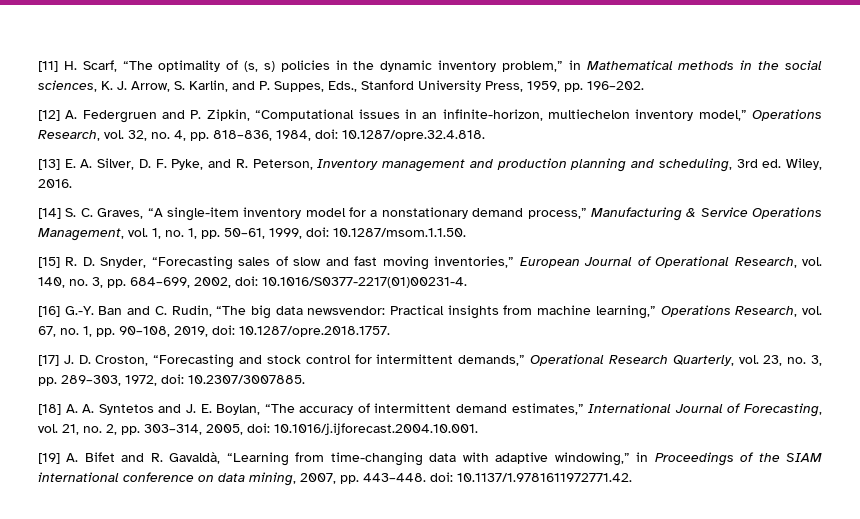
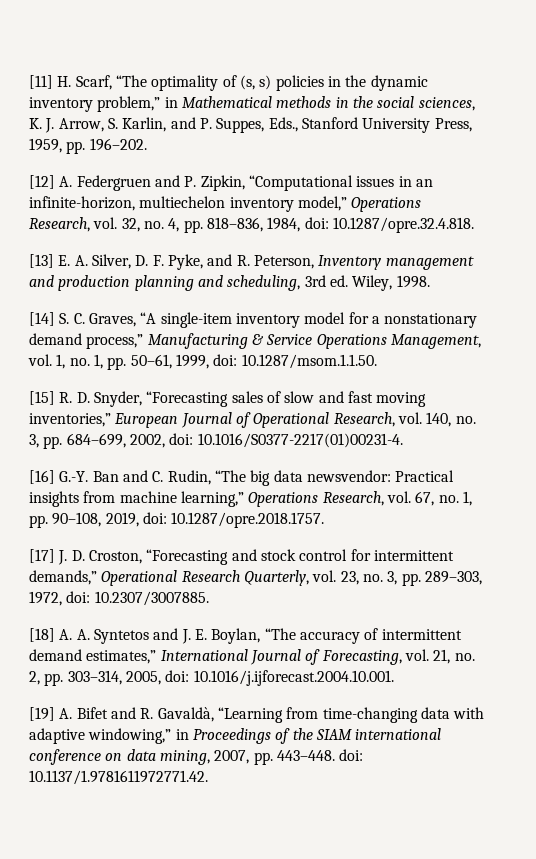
[38,179,72,188] 2016. -> [396,275,430,288] 1998.

